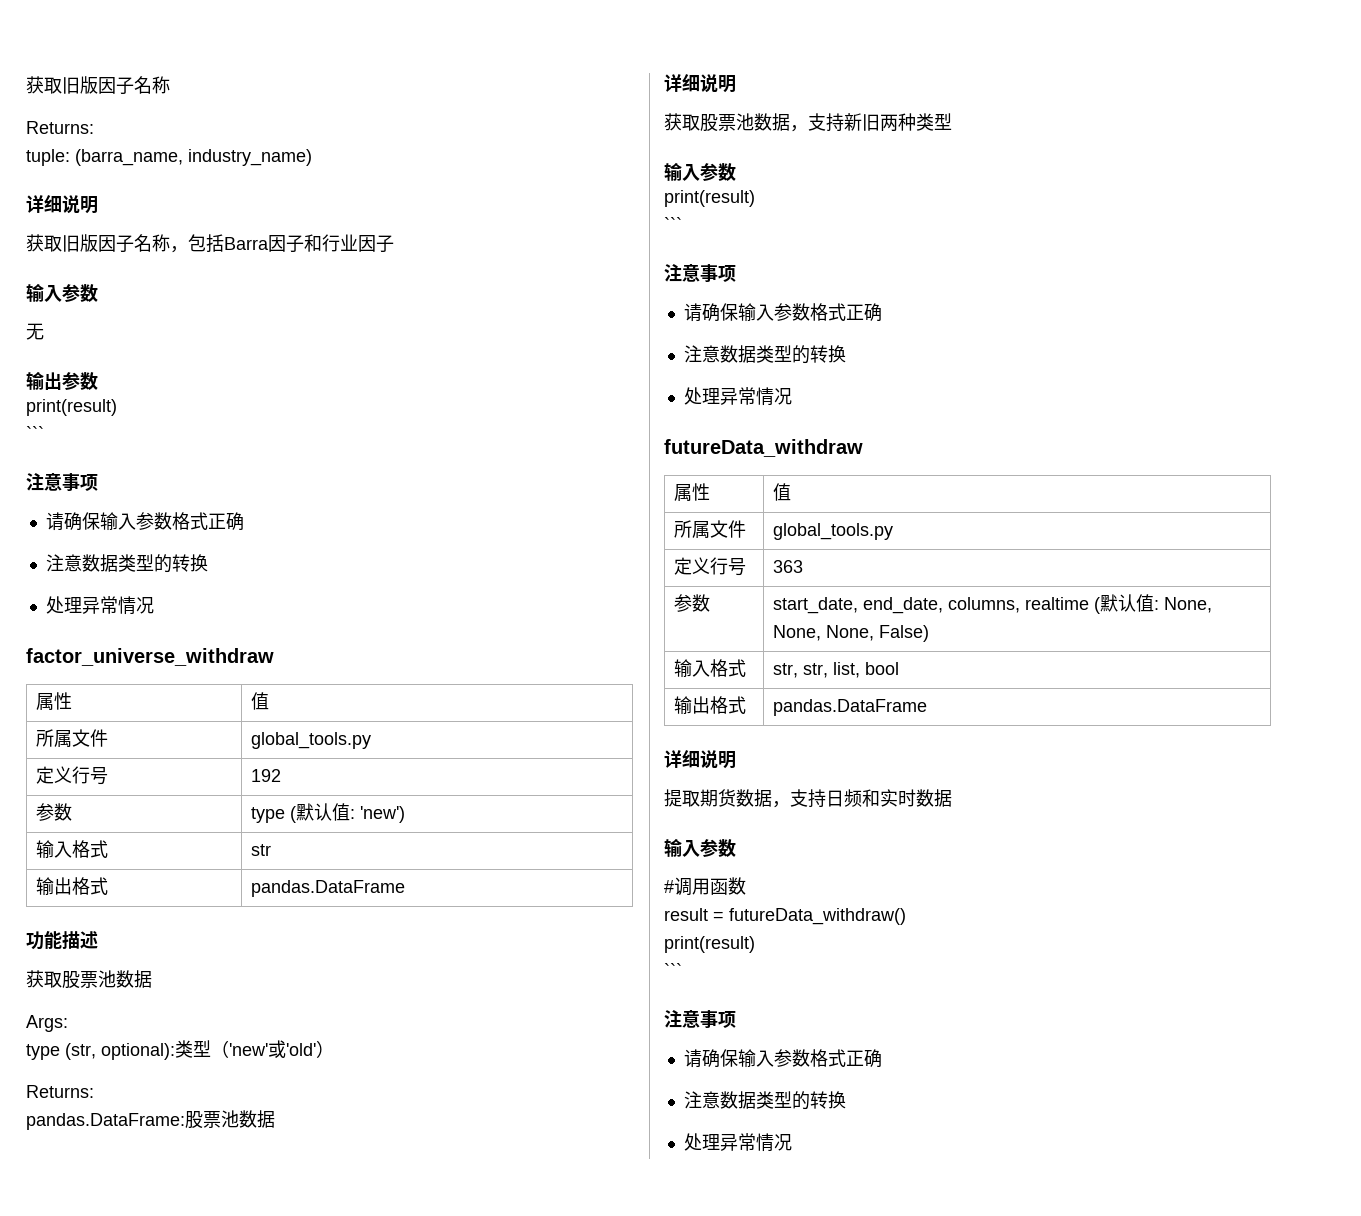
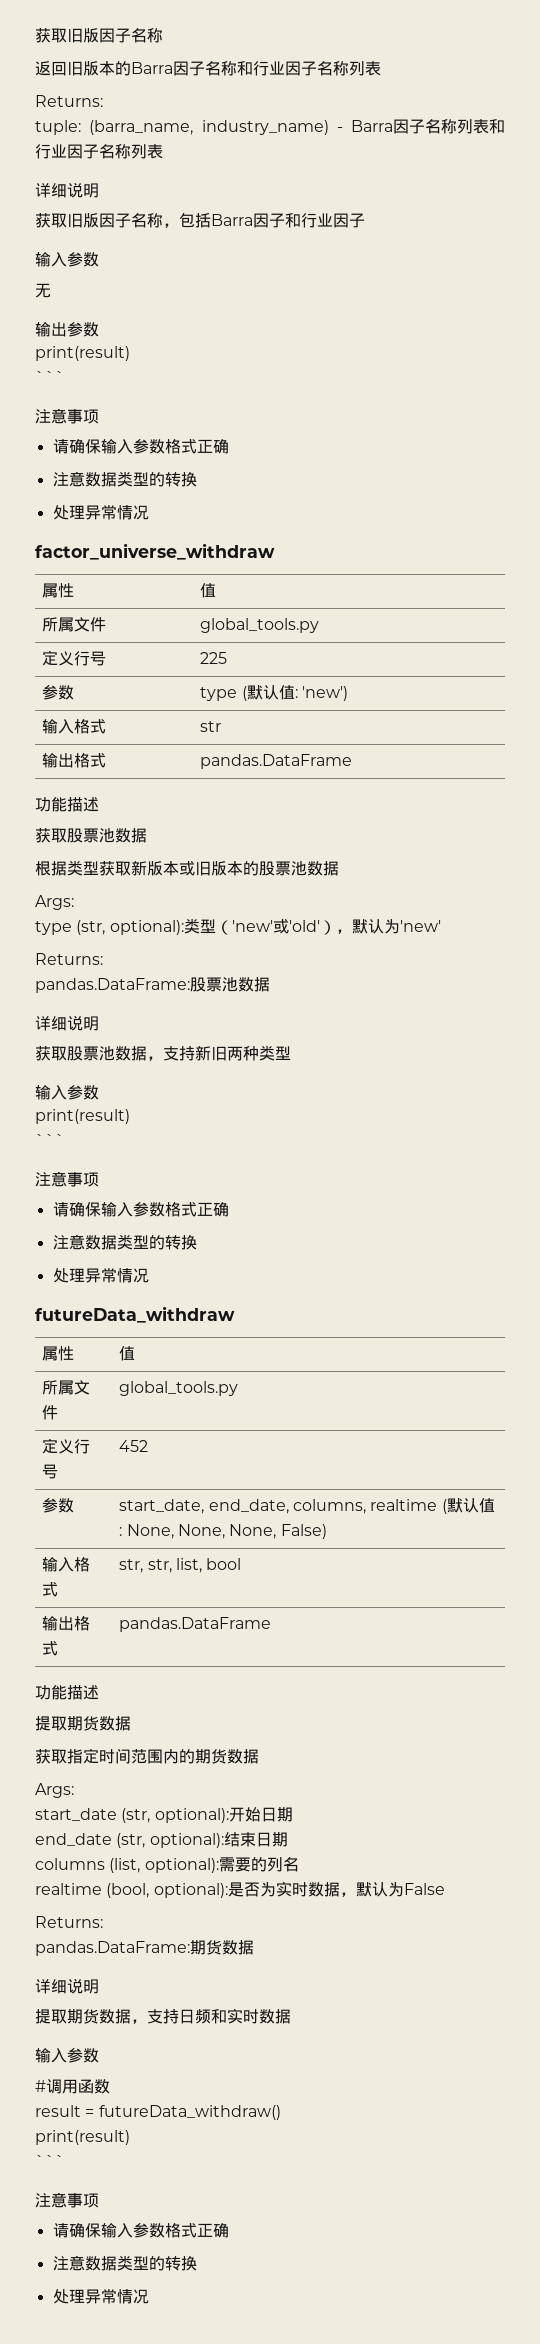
[26,121,94,134] [26,149,312,166] Returns: // tuple: (barra_name, industry_name) -> [35,61,381,76] [35,95,103,107] [35,119,505,135] [35,144,163,159] 返回旧版本的Barra因子名称和行业因子名称列表 // Returns: // tuple: (barra_name, industry_name) - Barra因子名称列表和行业因子名称列表
[251,769,282,782] 192 -> [200,652,228,664] 225
(152, 979) none -> [35,860,339,876] // 根据类型获取新版本或旧版本的股票池数据
(334, 1049) none -> [335,919,441,934] ，默认为'new'
[773,560,804,573] 363 -> [119,1440,149,1452] 452
(928, 707) none -> [35,1685,99,1700] [35,1716,131,1731] [35,1748,259,1764] [35,1783,74,1798] [35,1807,293,1823] [35,1832,288,1848] [35,1857,299,1873] [35,1881,445,1898] [35,1916,103,1928] [35,1940,254,1956] // 功能描述 // 提取期货数据 // 获取指定时间范围内的期货数据 // Args: // start_date (str, optional):开始日期 // end_date (str, optional):结束日期 // columns (list, optional):需要的列名 // realtime (bool, optional):是否为实时数据，默认为False // Returns: // pandas.DataFrame:期货数据

